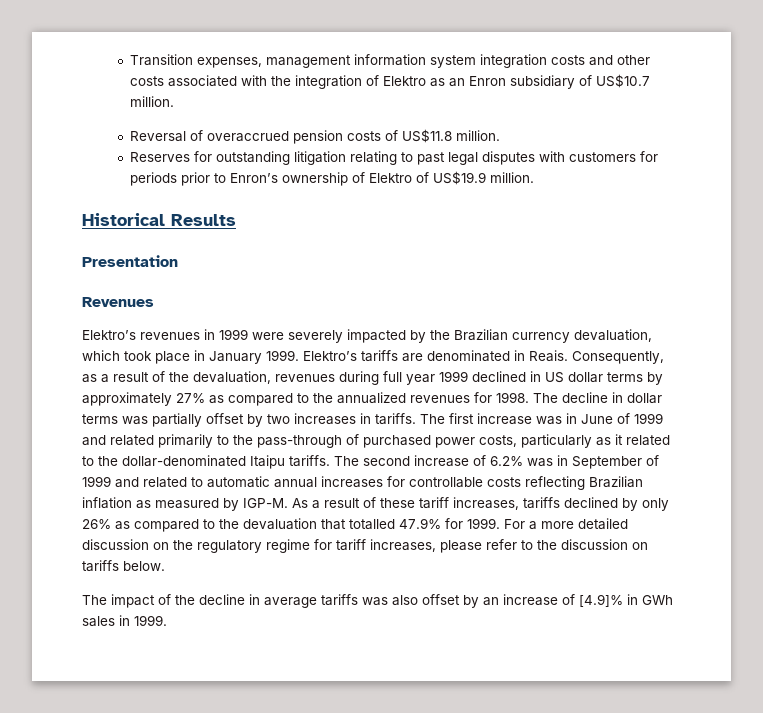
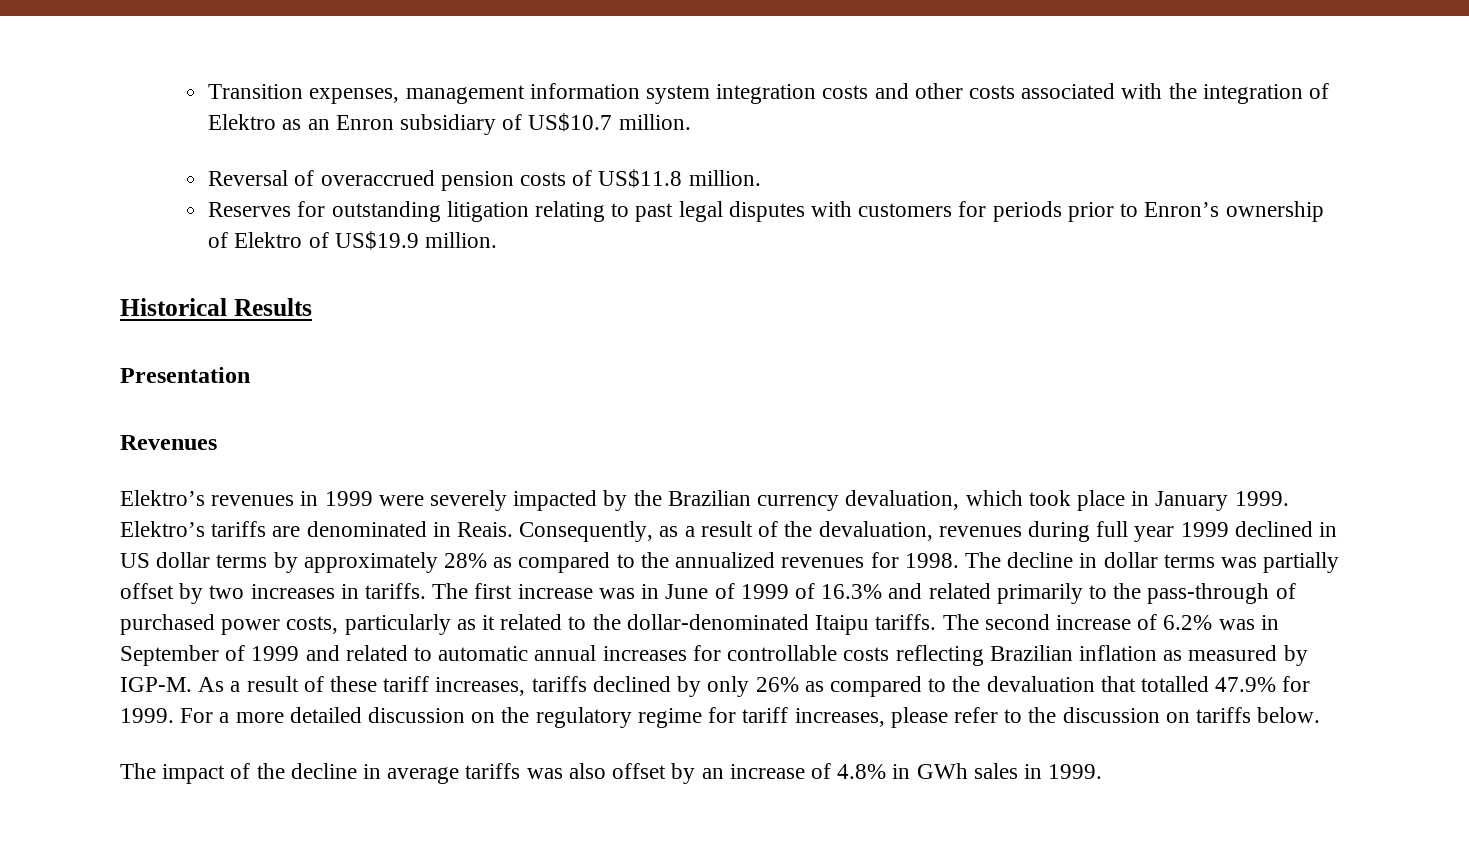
[176,393,205,403] 27% -> [444,553,488,568] 28%
(663, 418) none -> [794,583,883,599] of 16.3%
[579,594,623,607] [4.9]% -> [837,764,887,779] 4.8%

